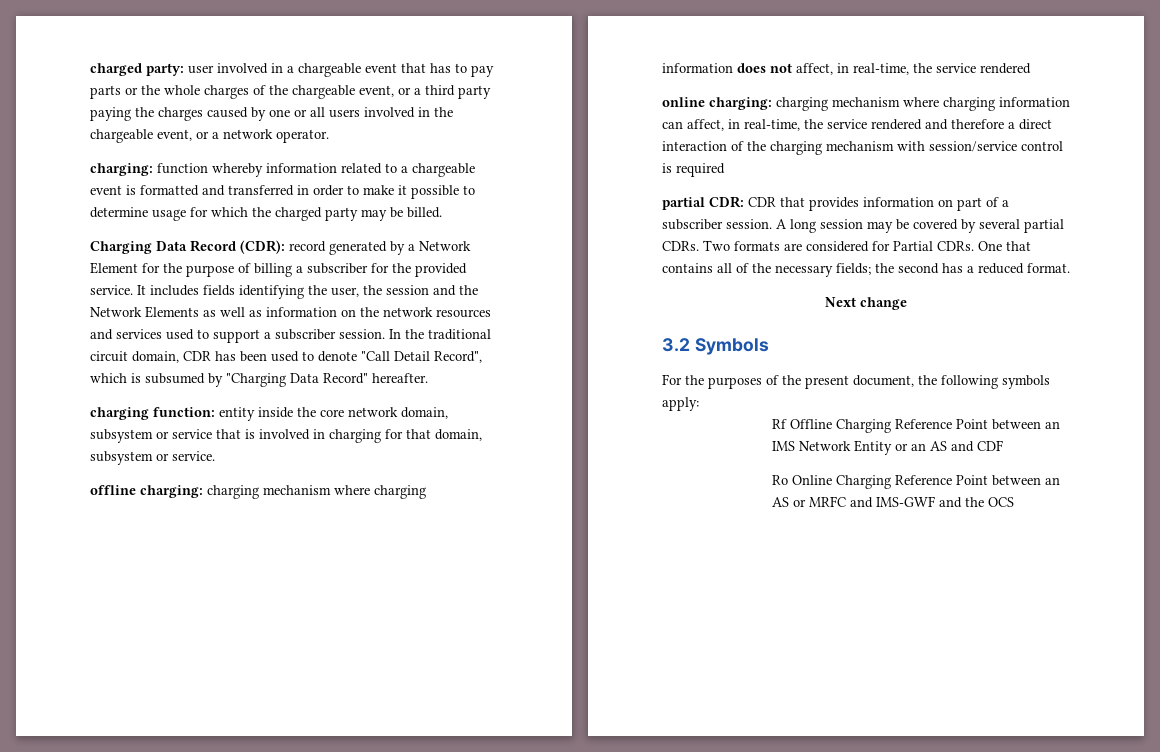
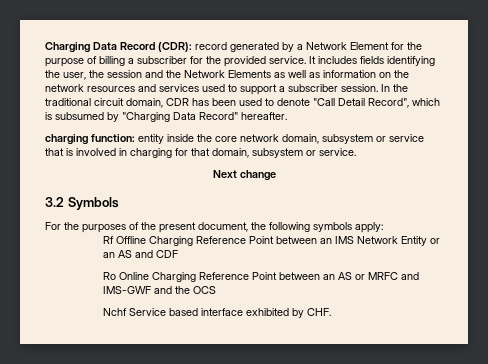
[90,63,494,77] [90,85,491,99] [90,107,453,121] [90,129,329,143] [90,163,475,177] [90,185,475,199] [90,207,442,221] charged party: user involved in a chargeable event that has to pay parts or the whole charges of the chargeable event, or a third party paying the charges caused by one or all users involved in the chargeable event, or a network operator. // charging: function whereby information related to a chargeable event is formatted and transferred in order to make it possible to determine usage for which the charged party may be billed. // -> (45, 47) none
[90,485,426,499] [662,63,1031,75] [662,97,1070,111] [662,119,1052,131] [662,141,1063,155] [662,163,725,177] [662,196,1009,211] [662,219,1064,233] [662,240,1031,252] [662,263,1070,277] // offline charging: charging mechanism where charging information does not affect, in real-time, the service rendered // online charging: charging mechanism where charging information can affect, in real-time, the service rendered and therefore a direct interaction of the charging mechanism with session/service control is required // partial CDR: CDR that provides information on part of a subscriber session. A long session may be covered by several partial CDRs. Two formats are considered for Partial CDRs. One that contains all of the necessary fields; the second has a reduced format. -> (356, 152) none
(1014, 502) none -> [102,308,331,318] // Nchf Service based interface exhibited by CHF.

